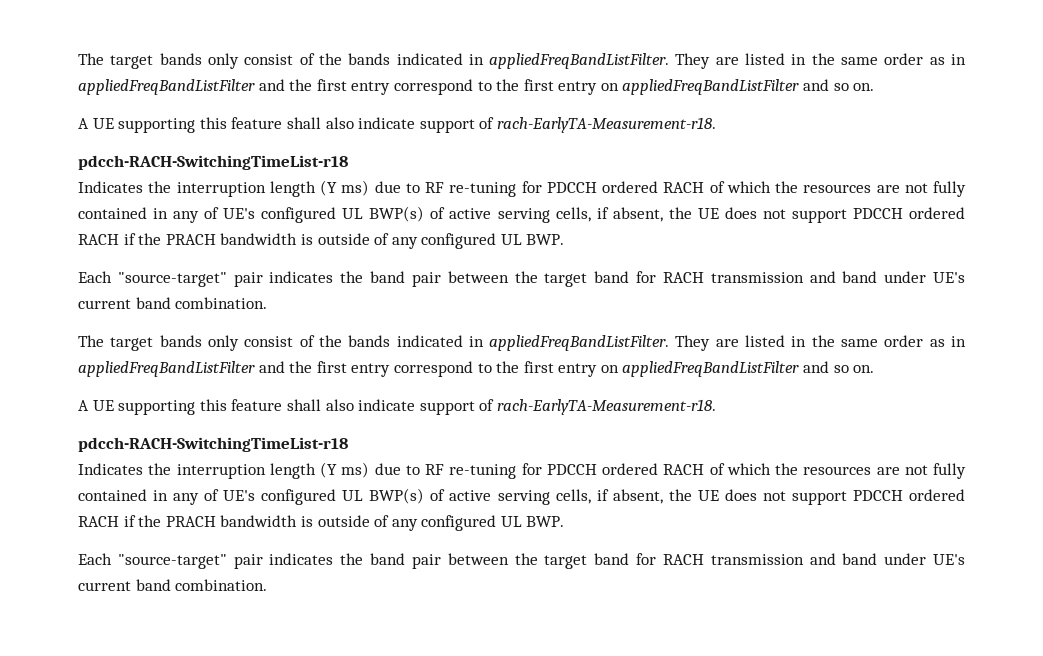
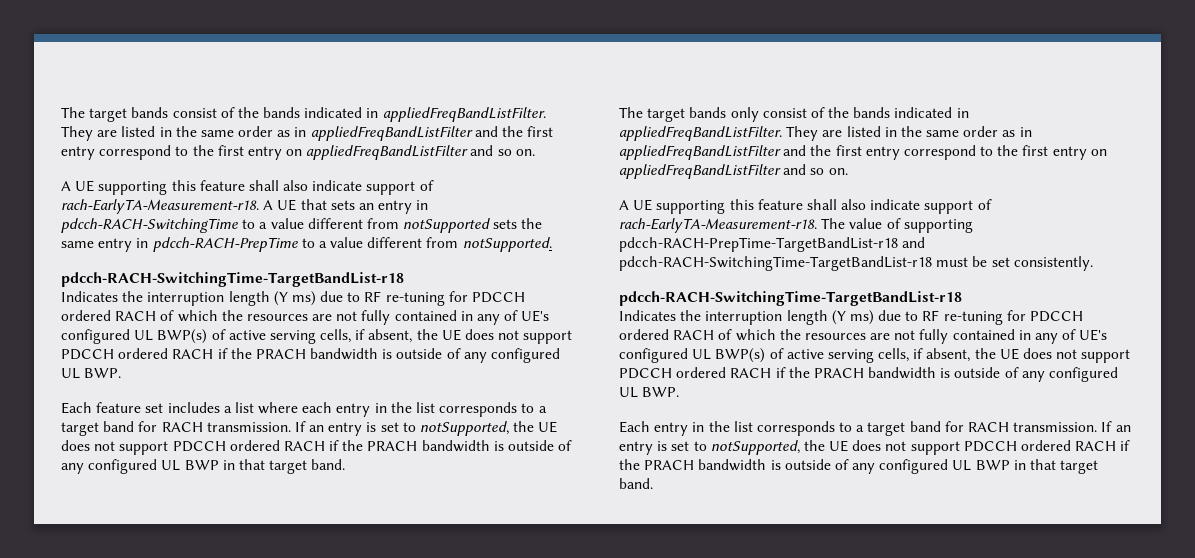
[78,53,239,69] The target bands only -> [61,107,169,122] The target bands
[78,155,348,170] // pdcch-RACH-SwitchingTimeList-r18 -> [263,199,429,214] [61,218,543,233] [61,237,552,252] [61,272,404,287] A UE that sets an entry in pdcch-RACH-SwitchingTime to a value different from notSupported sets the same entry in pdcch-RACH-PrepTime to a value different from notSupported. // pdcch-RACH-SwitchingTime-TargetBandList-r18
[117,271,966,287] [78,297,268,309] "source-target" pair indicates the band pair between the target band for RACH transmission and band under UE's current band combination. -> [96,402,547,417] [61,421,558,436] [61,440,573,455] [61,459,346,474] feature set includes a list where each entry in the list corresponds to a target band for RACH transmission. If an entry is set to notSupported, the UE does not support PDCCH ordered RACH if the PRACH bandwidth is outside of any configured UL BWP in that target band.
[78,437,348,452] // pdcch-RACH-SwitchingTimeList-r18 -> [821,218,973,233] [619,237,926,252] [619,256,1093,271] [619,291,962,306] The value of supporting pdcch-RACH-PrepTime-TargetBandList-r18 and pdcch-RACH-SwitchingTime-TargetBandList-r18 must be set consistently. // pdcch-RACH-SwitchingTime-TargetBandList-r18
[117,553,966,569] [78,579,268,591] "source-target" pair indicates the band pair between the target band for RACH transmission and band under UE's current band combination. -> [654,421,1131,436] [619,440,1131,455] [619,459,1099,474] [619,478,653,489] entry in the list corresponds to a target band for RACH transmission. If an entry is set to notSupported, the UE does not support PDCCH ordered RACH if the PRACH bandwidth is outside of any configured UL BWP in that target band.

